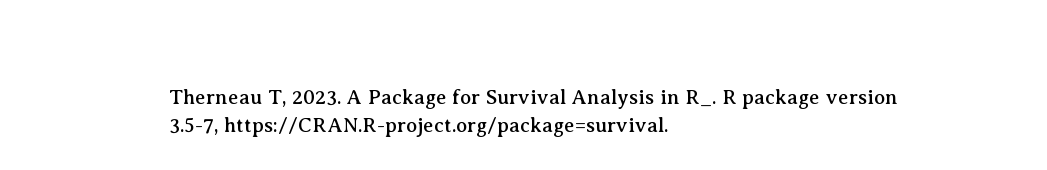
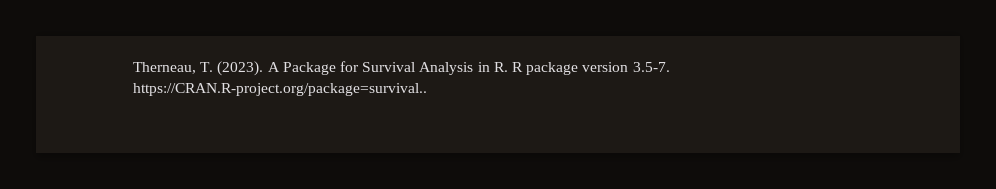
[169,89,341,107] Therneau T, 2023. -> [133,61,264,76] Therneau, T. (2023).
[685,90,717,107] R_. -> [493,62,508,72] R.
[169,117,668,137] 3.5-7, https://CRAN.R-project.org/package=survival. -> [632,62,670,72] [133,83,428,96] 3.5-7. https://CRAN.R-project.org/package=survival..

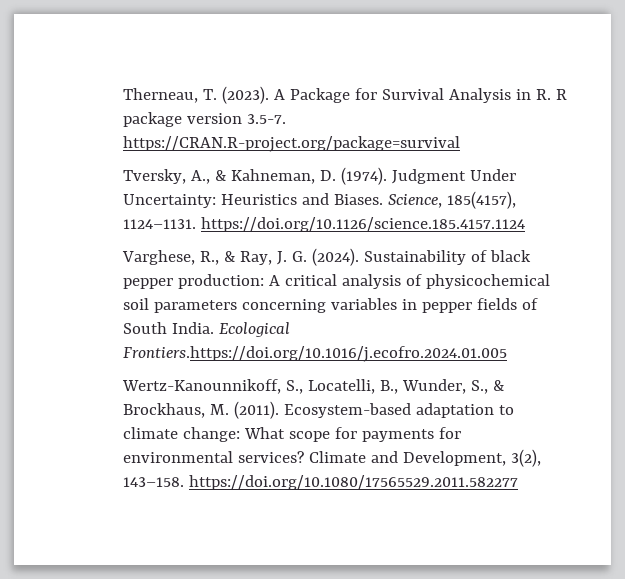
[133,83,428,96] https://CRAN.R-project.org/package=survival.. -> [122,136,460,152] [122,167,516,185] [122,191,516,209] [122,217,525,232] [121,248,531,266] [122,274,550,289] [122,298,538,313] [122,322,290,337] [122,346,507,362] [121,379,504,394] [122,401,514,419] [122,427,461,442] [122,449,541,467] [122,475,518,490] https://CRAN.R-project.org/package=survival // Tversky, A., & Kahneman, D. (1974). Judgment Under Uncertainty: Heuristics and Biases. Science, 185(4157), 1124–1131. https://doi.org/10.1126/science.185.4157.1124 // Varghese, R., & Ray, J. G. (2024). Sustainability of black pepper production: A critical analysis of physicochemical soil parameters concerning variables in pepper fields of South India. Ecological Frontiers.https://doi.org/10.1016/j.ecofro.2024.01.005 // Wertz-Kanounnikoff, S., Locatelli, B., Wunder, S., & Brockhaus, M. (2011). Ecosystem-based adaptation to climate change: What scope for payments for environmental services? Climate and Development, 3(2), 143–158. https://doi.org/10.1080/17565529.2011.582277

